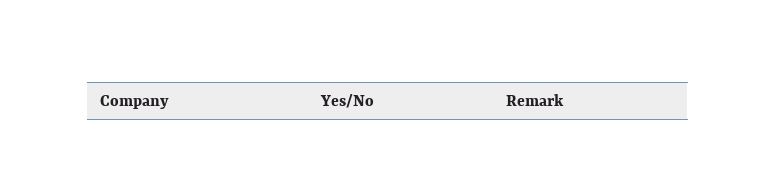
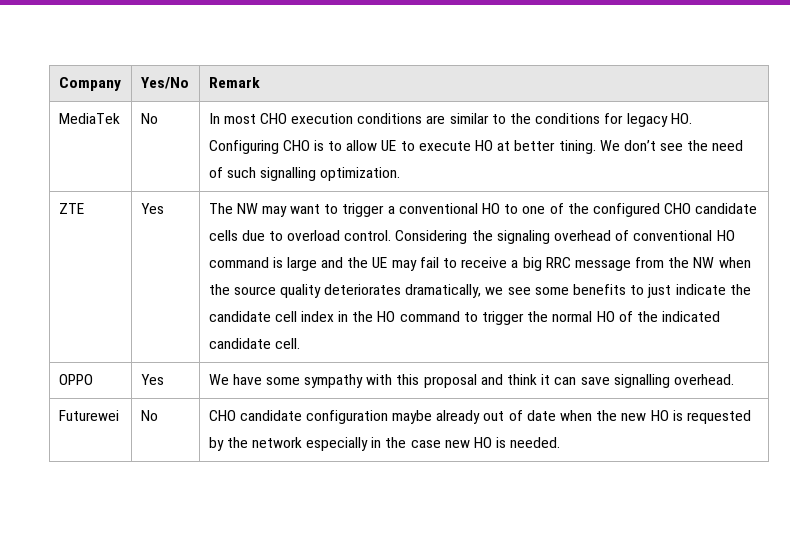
(565, 100) none -> [58,113,120,124] [140,113,158,124] [208,113,692,127] [208,140,744,154] [208,167,401,181] [58,203,84,214] [140,203,164,214] [208,203,758,217] [208,230,735,244] [208,257,751,271] [208,284,751,298] [208,311,721,325] [208,338,300,349] [58,374,93,385] [140,374,164,385] [208,374,734,388] [58,410,119,421] [140,410,158,421] [208,410,751,424] [208,437,561,451] // MediaTek | No | In most CHO execution conditions are similar to the conditions for legacy HO. Configuring CHO is to allow UE to execute HO at better tining. We don’t see the need of such signalling optimization. // ZTE | Yes | The NW may want to trigger a conventional HO to one of the configured CHO candidate cells due to overload control. Considering the signaling overhead of conventional HO command is large and the UE may fail to receive a big RRC message from the NW when the source quality deteriorates dramatically, we see some benefits to just indicate the candidate cell index in the HO command to trigger the normal HO of the indicated candidate cell. // OPPO | Yes | We have some sympathy with this proposal and think it can save signalling overhead. // Futurewei | No | CHO candidate configuration maybe already out of date when the new HO is requested by the network especially in the case new HO is needed.

